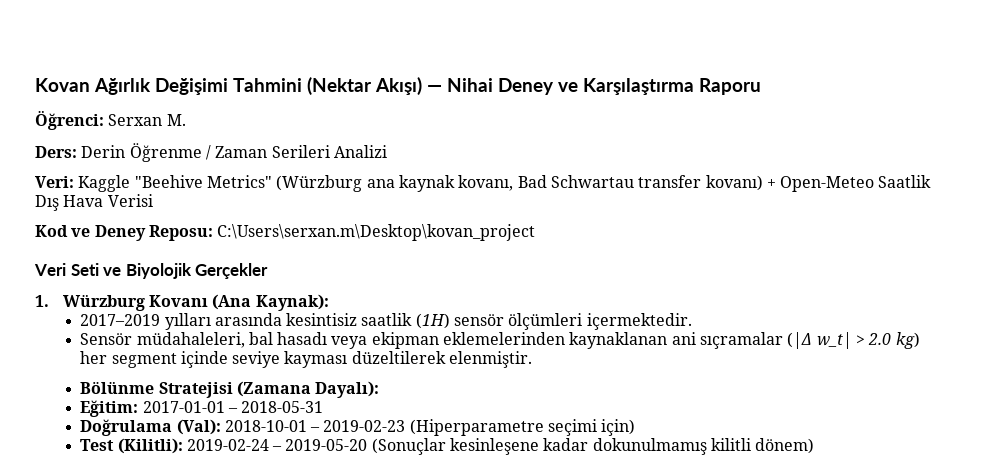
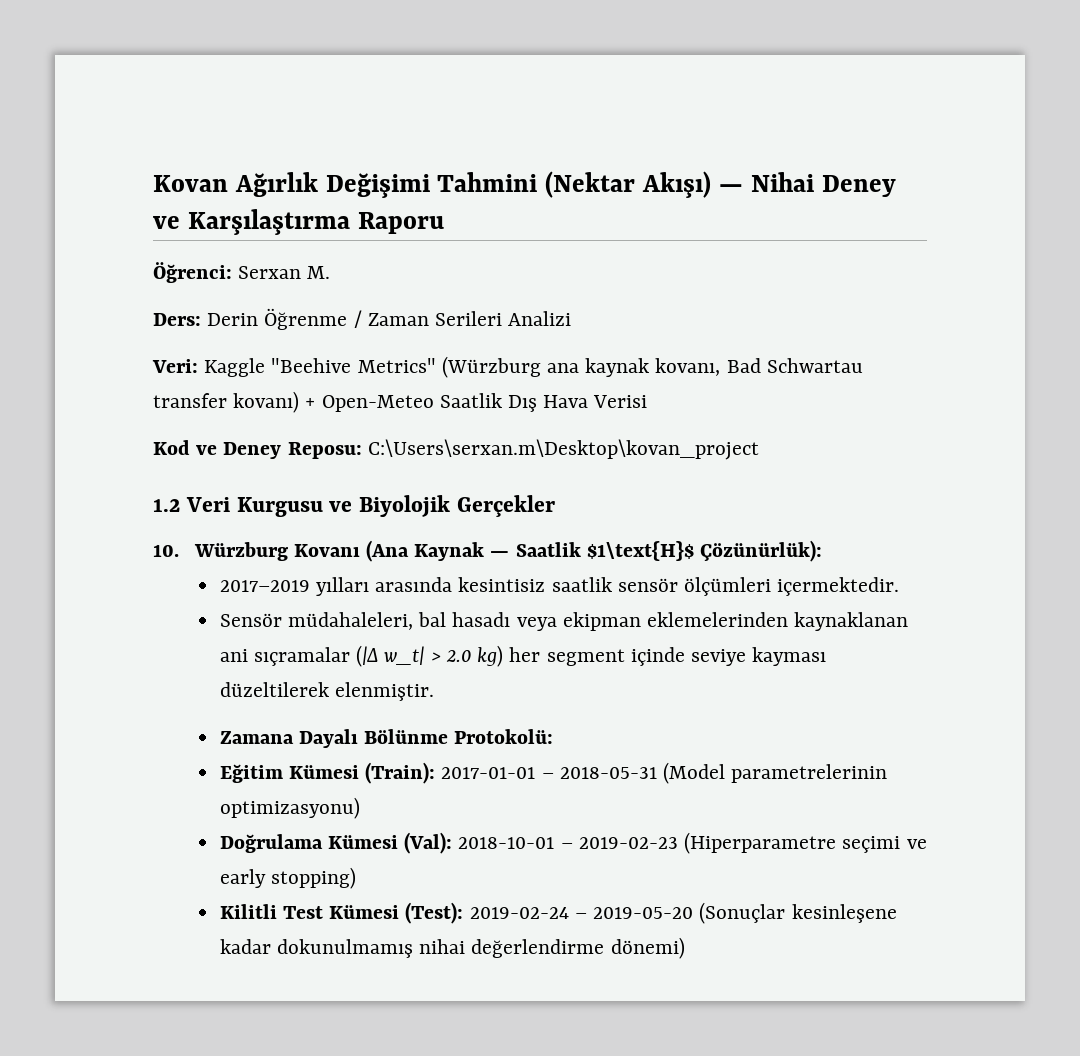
[34,263,99,276] Veri Seti -> [153,497,323,517] 1.2 Veri Kurgusu
[35,295,49,307] 1. -> [153,544,179,557] 10.
[255,294,329,311] Kaynak): -> [414,540,822,562] Kaynak — Saatlik $1\text{H}$ Çözünürlük):
[415,313,450,329] (1H) -> (612, 584) none
[80,381,380,398] [80,400,139,417] Bölünme Stratejisi (Zamana Dayalı): // Eğitim: -> [219,729,554,748] [219,762,436,784] Zamana Dayalı Bölünme Protokolü: // Eğitim Kümesi (Train):
(324, 407) none -> [663,762,888,784] [219,797,360,819] (Model parametrelerinin optimizasyonu)
(173, 427) none -> [328,835,399,849] Kümesi
[601,419,636,436] [80,438,183,454] için) // Test (Kilitli): -> [906,839,927,849] [219,867,357,889] [219,902,464,924] ve early stopping) // Kilitli Test Kümesi (Test):
[711,438,815,454] kilitli dönem) -> [419,937,685,959] nihai değerlendirme dönemi)

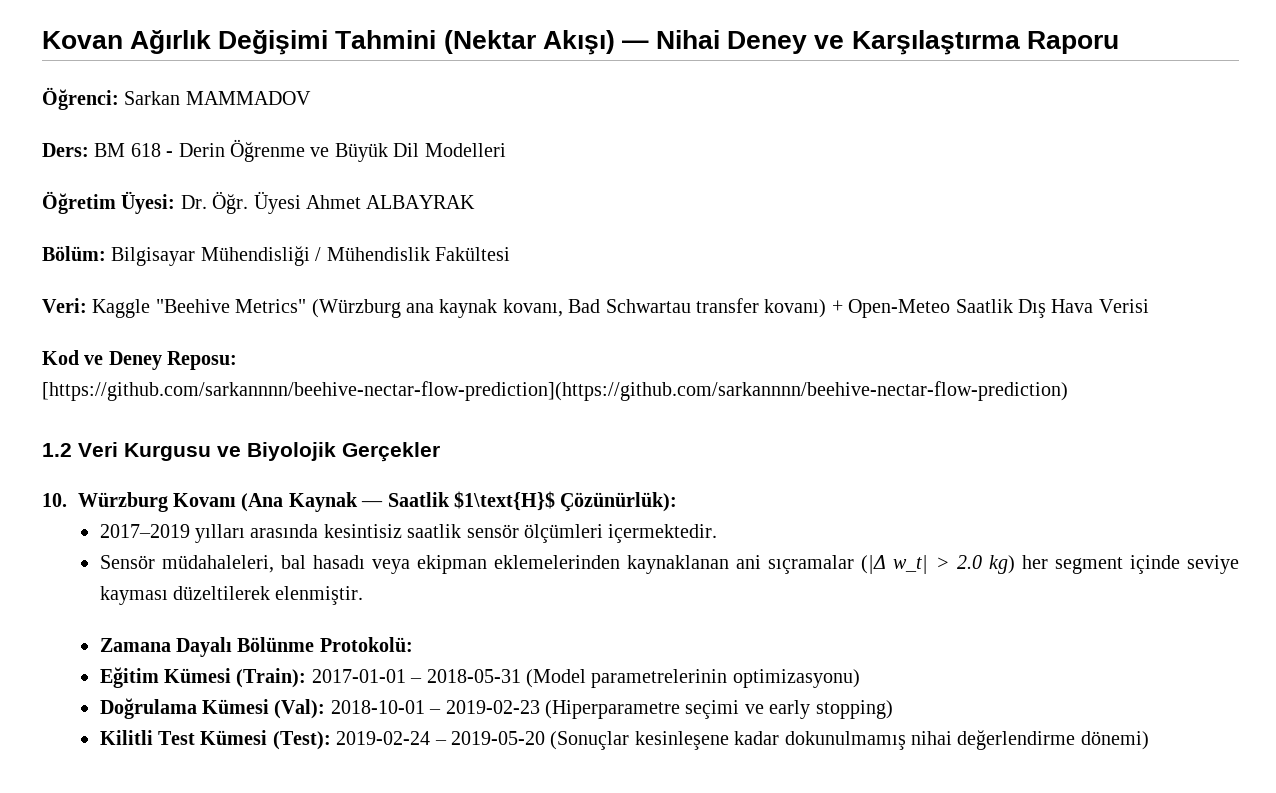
[238,266,331,279] Serxan M. -> [124,91,311,105] Sarkan MAMMADOV
[207,308,572,330] Derin Öğrenme / Zaman Serileri Analizi -> [94,139,506,162] [42,191,476,214] [42,246,510,266] BM 618 - Derin Öğrenme ve Büyük Dil Modelleri // Öğretim Üyesi: Dr. Öğr. Üyesi Ahmet ALBAYRAK // Bölüm: Bilgisayar Mühendisliği / Mühendislik Fakültesi
[367,439,759,460] C:\Users\serxan.m\Desktop\kovan_project -> [42,381,1068,401] [https://github.com/sarkannnn/beehive-nectar-flow-prediction](https://github.com/sarkannnn/beehive-nectar-flow-prediction)

